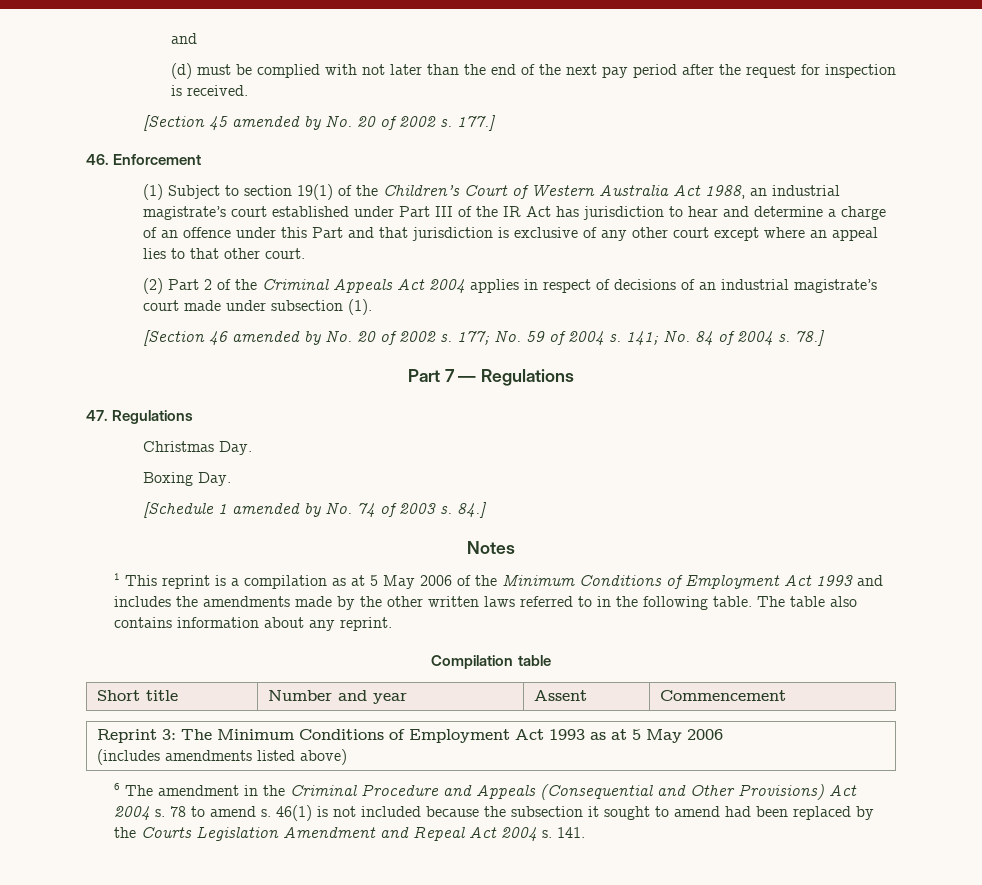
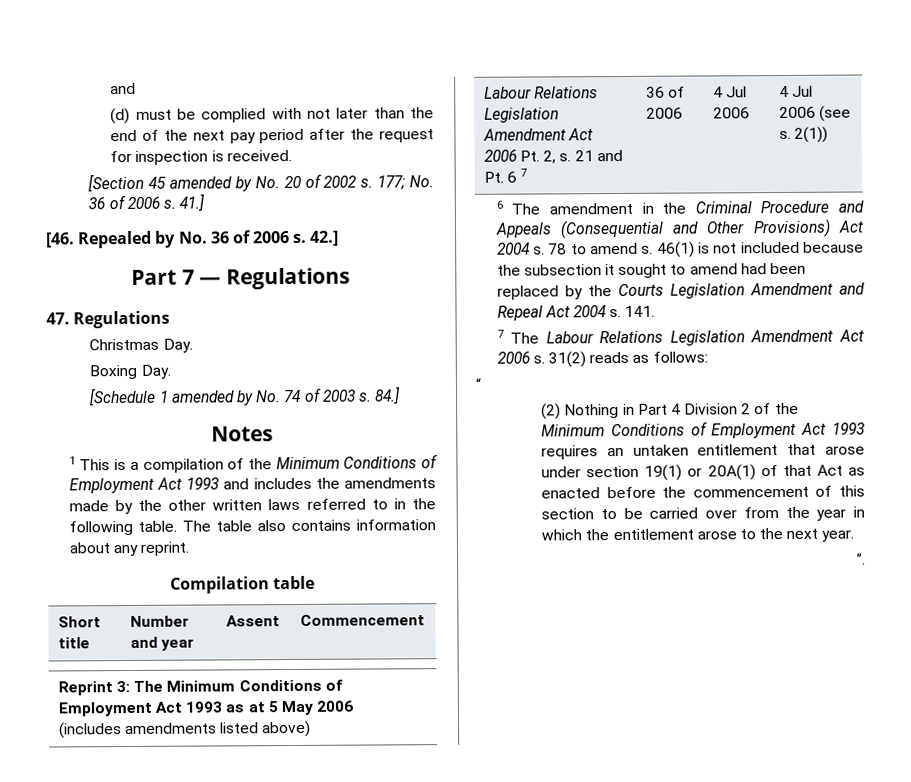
[456,115,496,131] [86,154,202,165] [142,184,840,200] [142,206,886,220] [142,227,878,241] [142,248,305,259] [142,278,877,294] [142,299,372,315] [142,330,825,346] 177.] // 46. Enforcement // (1) Subject to section 19(1) of the Children’s Court of Western Australia Act 1988, an industrial magistrate’s court established under Part III of the IR Act has jurisdiction to hear and determine a charge of an offence under this Part and that jurisdiction is exclusive of any other court except where an appeal lies to that other court. // (2) Part 2 of the Criminal Appeals Act 2004 applies in respect of decisions of an industrial magistrate’s court made under subsection (1). // [Section 46 amended by No. 20 of 2002 s. 177; No. 59 of 2004 s. 141; No. 84 of 2004 s. 78.] -> [377,175,434,190] [88,193,206,212] [46,230,340,249] 177; No. 36 of 2006 s. 41.] // [46. Repealed by No. 36 of 2006 s. 42.]
[162,575,211,589] reprint -> (111, 465) none
[332,575,453,589] as at 5 May 2006 -> (224, 465) none
(348, 757) none -> [483,86,599,99] [483,107,559,123] [482,128,594,141] [483,149,623,164] [483,168,528,183] [645,86,686,98] [645,107,683,119] [712,86,748,98] [712,107,750,119] [778,85,814,98] [778,105,852,122] [778,126,829,143] // Labour Relations Legislation Amendment Act 2006 Pt. 2, s. 21 and Pt. 6 7 | 36 of 2006 | 4 Jul 2006 | 4 Jul 2006 (see s. 2(1))
(586, 832) none -> [496,329,864,346] [496,351,708,368] [475,377,481,390] [541,402,799,420] [541,421,865,439] [541,443,865,460] [541,464,865,481] [541,485,865,499] [541,506,865,521] [541,527,855,542] [856,553,866,565] // 7 The Labour Relations Legislation Amendment Act 2006 s. 31(2) reads as follows: // “ // (2) Nothing in Part 4 Division 2 of the Minimum Conditions of Employment Act 1993 requires an untaken entitlement that arose under section 19(1) or 20A(1) of that Act as enacted before the commencement of this section to be carried over from the year in which the entitlement arose to the next year. // ”.

